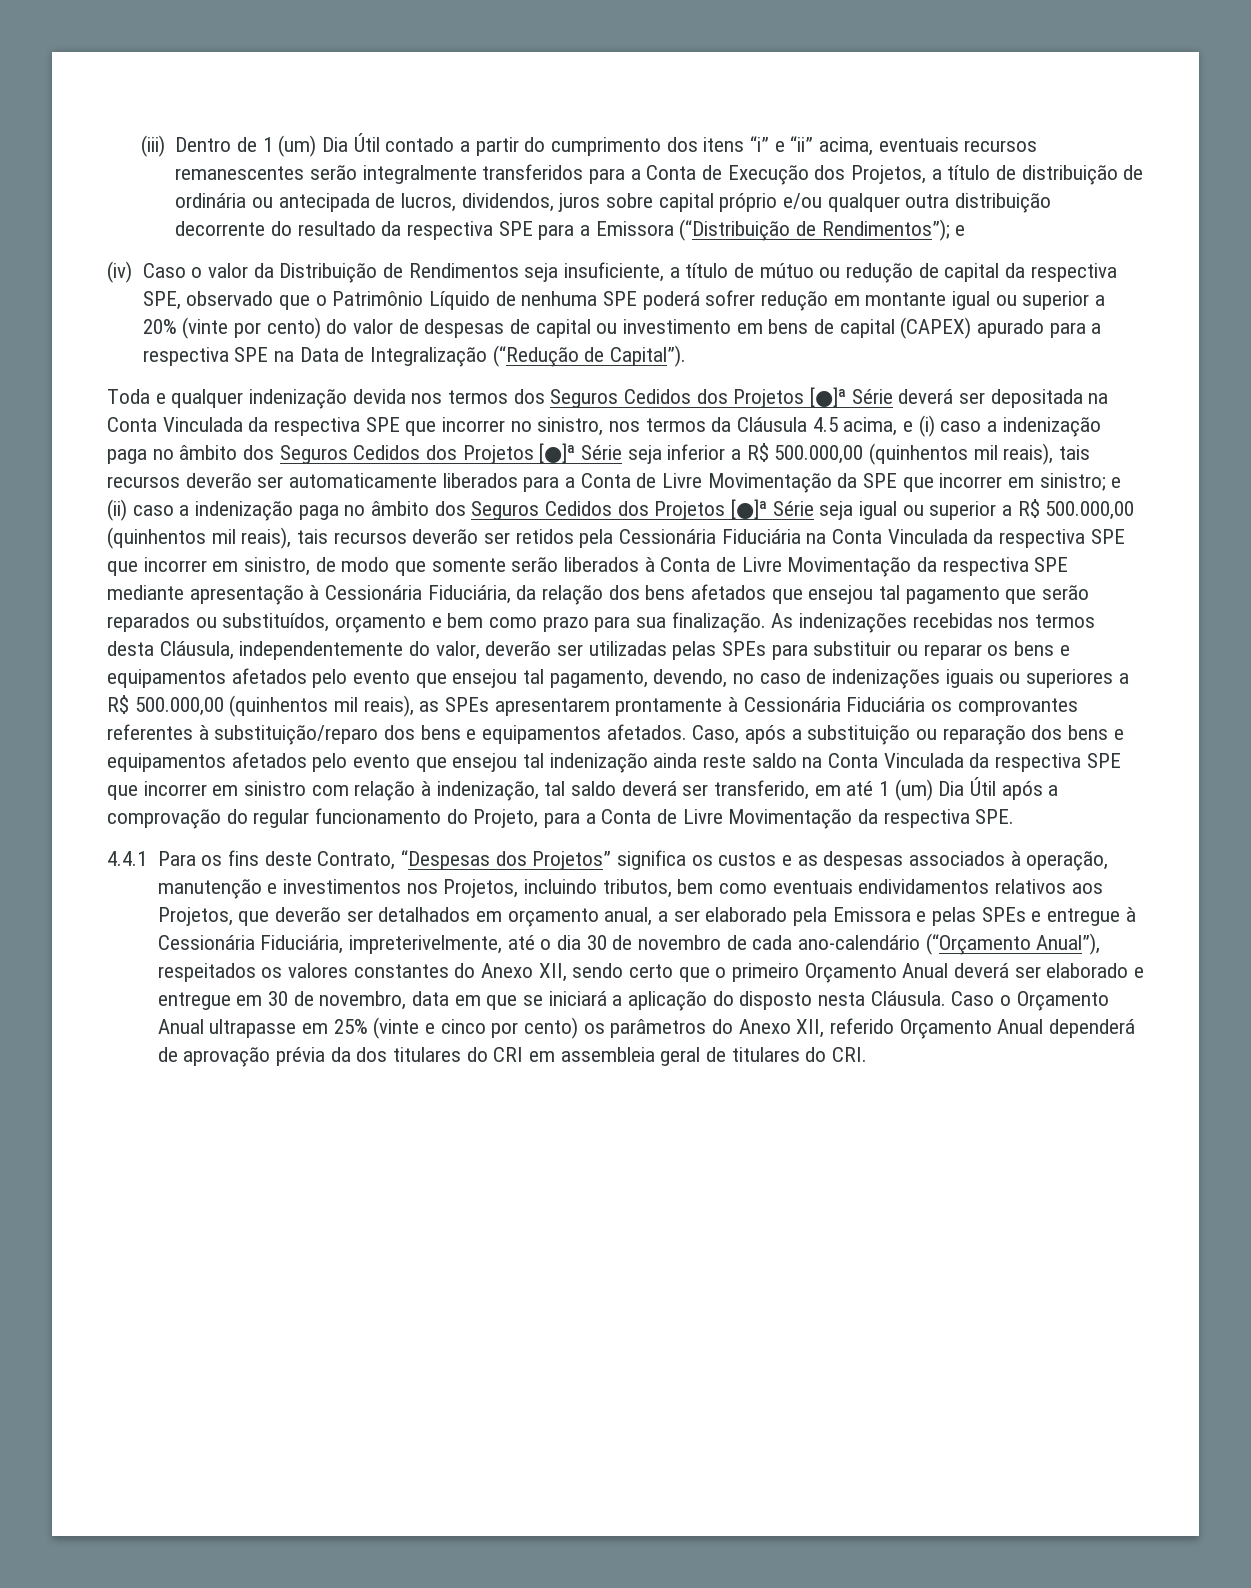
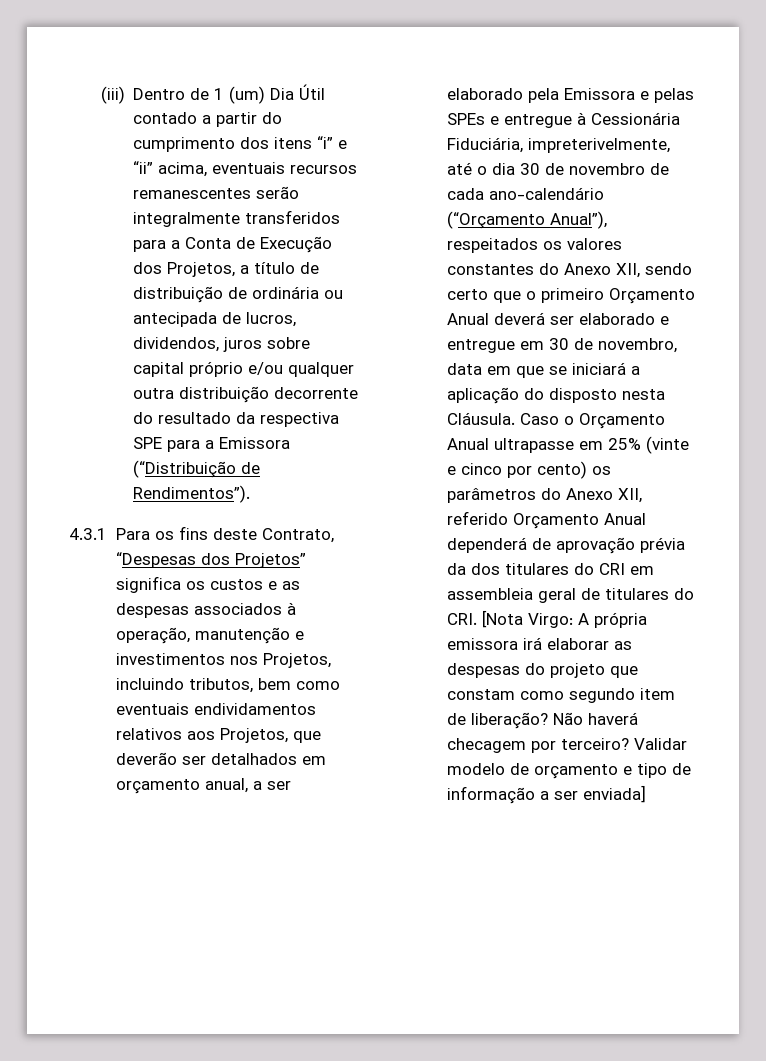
[821,219,966,241] [107,261,1117,283] [142,290,1105,311] [142,317,1102,339] [142,345,686,367] [107,387,1109,409] [107,415,1101,437] [107,443,1091,465] [107,473,1122,493] [107,499,1135,521] [107,527,1125,549] [107,557,1069,577] [107,584,1090,605] [107,612,1096,633] [107,641,1070,660] [107,668,1129,689] [107,695,1078,717] [107,724,1124,745] [107,752,1121,773] [107,777,1059,801] [107,808,1015,829] [107,851,147,866] Rendimentos”); e // (iv) Caso o valor da Distribuição de Rendimentos seja insuficiente, a título de mútuo ou redução de capital da respectiva SPE, observado que o Patrimônio Líquido de nenhuma SPE poderá sofrer redução em montante igual ou superior a 20% (vinte por cento) do valor de despesas de capital ou investimento em bens de capital (CAPEX) apurado para a respectiva SPE na Data de Integralização (“Redução de Capital”). // Toda e qualquer indenização devida nos termos dos Seguros Cedidos dos Projetos [●]ª Série deverá ser depositada na Conta Vinculada da respectiva SPE que incorrer no sinistro, nos termos da Cláusula 4.5 acima, e (i) caso a indenização paga no âmbito dos Seguros Cedidos dos Projetos [●]ª Série seja inferior a R$ 500.000,00 (quinhentos mil reais), tais recursos deverão ser automaticamente liberados para a Conta de Livre Movimentação da SPE que incorrer em sinistro; e (ii) caso a indenização paga no âmbito dos Seguros Cedidos dos Projetos [●]ª Série seja igual ou superior a R$ 500.000,00 (quinhentos mil reais), tais recursos deverão ser retidos pela Cessionária Fiduciária na Conta Vinculada da respectiva SPE que incorrer em sinistro, de modo que somente serão liberados à Conta de Livre Movimentação da respectiva SPE mediante apresentação à Cessionária Fiduciária, da relação dos bens afetados que ensejou tal pagamento que serão reparados ou substituídos, orçamento e bem como prazo para sua finalização. As indenizações recebidas nos termos desta Cláusula, independentemente do valor, deverão ser utilizadas pelas SPEs para substituir ou reparar os bens e equipamentos afetados pelo evento que ensejou tal pagamento, devendo, no caso de indenizações iguais ou superiores a R$ 500.000,00 (quinhentos mil reais), as SPEs apresentarem prontamente à Cessionária Fiduciária os comprovantes referentes à substituição/reparo dos bens e equipamentos afetados. Caso, após a substituição ou reparação dos bens e equipamentos afetados pelo evento que ensejou tal indenização ainda reste saldo na Conta Vinculada da respectiva SPE que incorrer em sinistro com relação à indenização, tal saldo deverá ser transferido, em até 1 (um) Dia Útil após a comprovação do regular funcionamento do Projeto, para a Conta de Livre Movimentação da respectiva SPE. // 4.4.1 -> [133,485,251,503] [69,528,107,540] Rendimentos”). // 4.3.1
(867, 1054) none -> [481,610,647,628] [446,637,632,650] [446,663,638,678] [446,688,675,703] [446,712,638,729] [446,738,687,753] [446,763,691,779] [446,785,646,804] [Nota Virgo: A própria emissora irá elaborar as despesas do projeto que constam como segundo item de liberação? Não haverá checagem por terceiro? Validar modelo de orçamento e tipo de informação a ser enviada]

